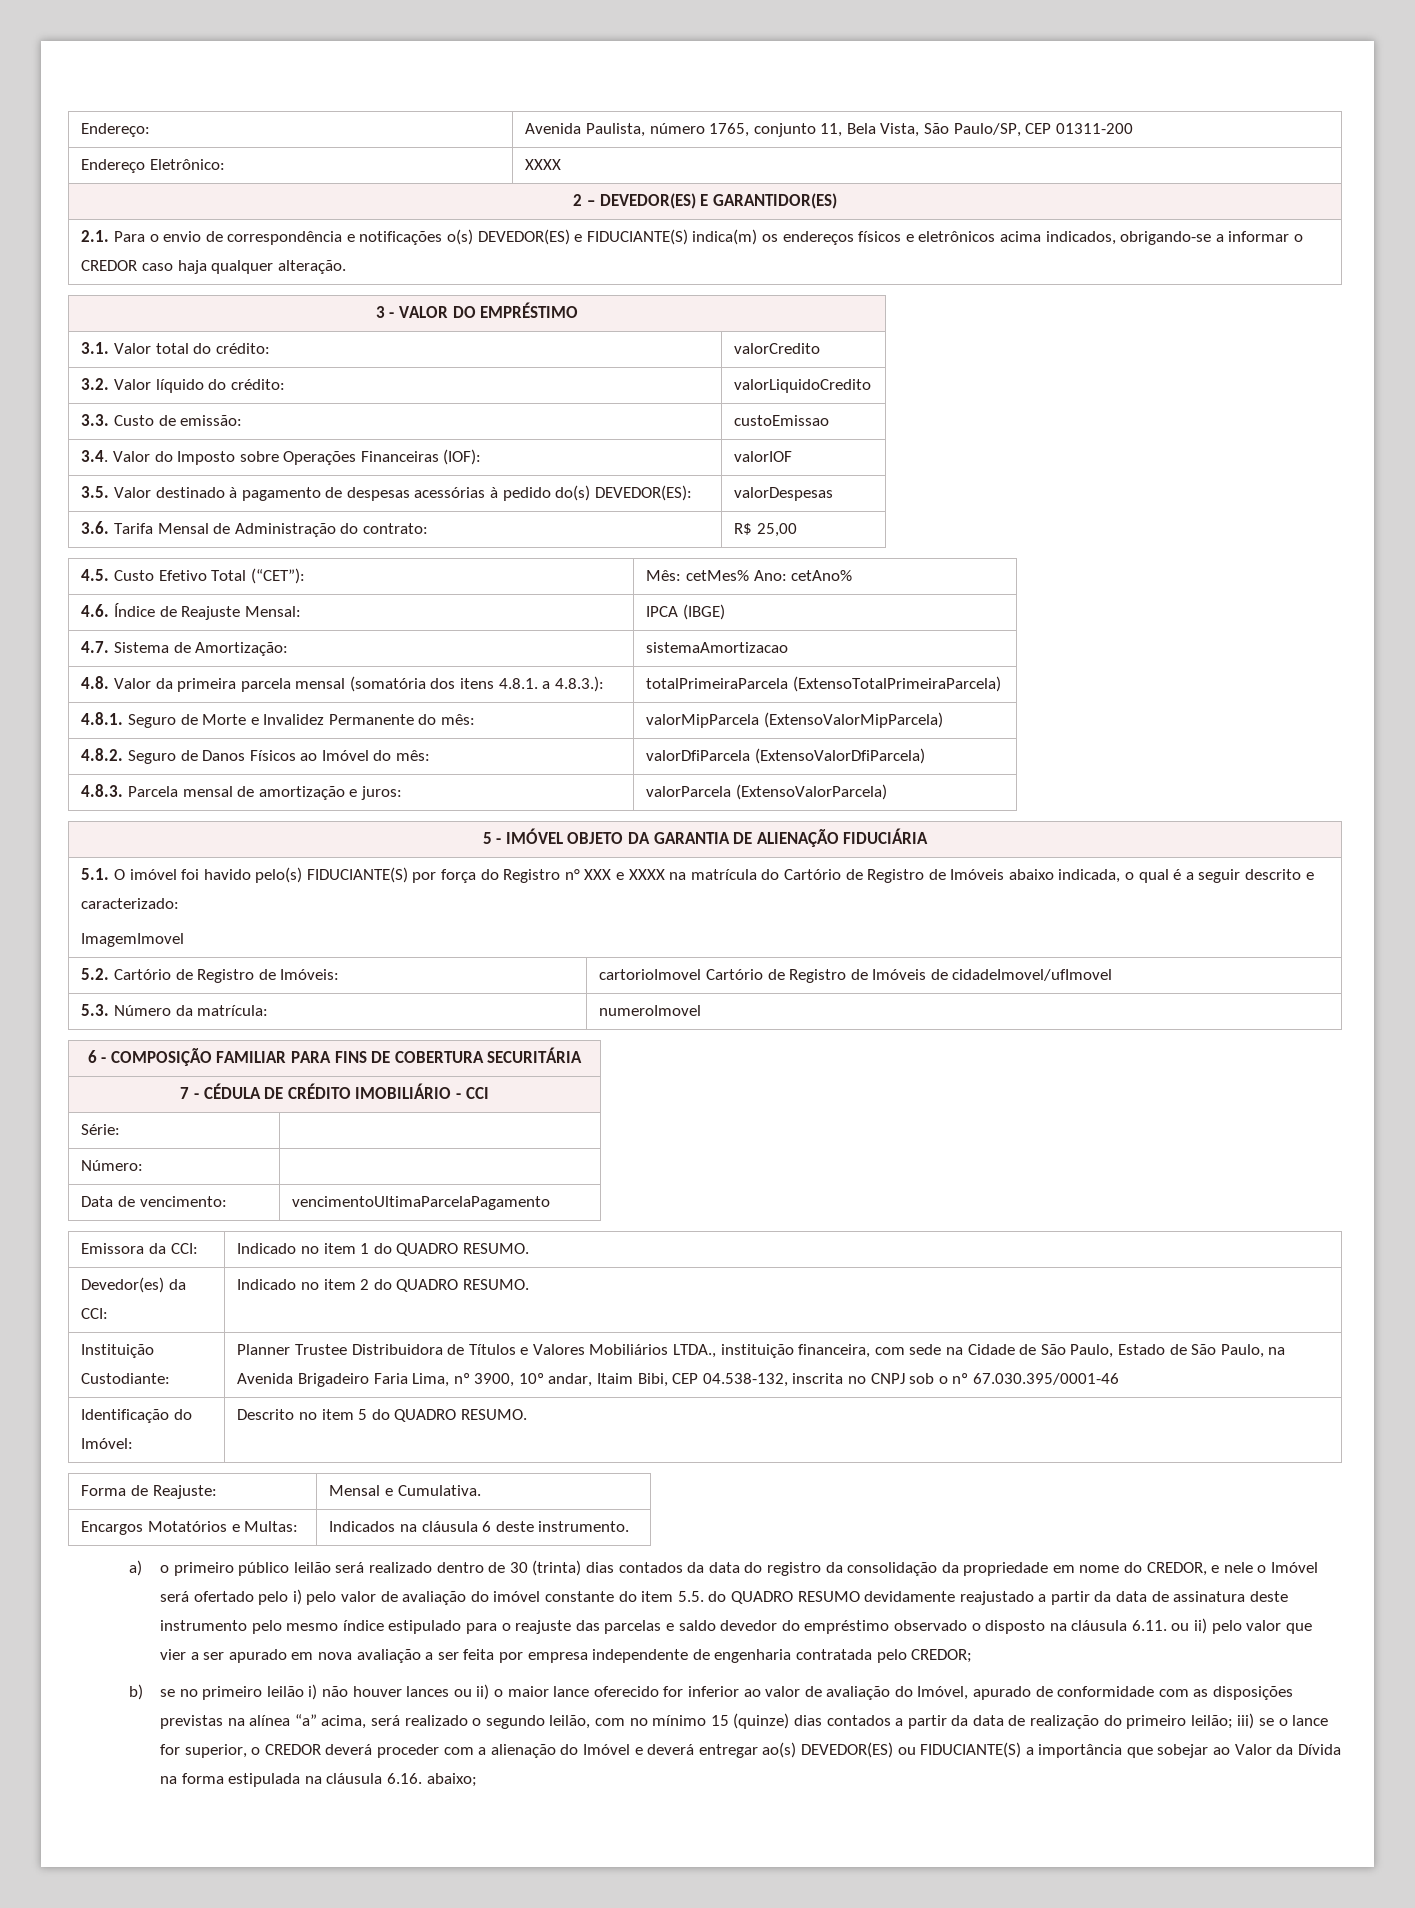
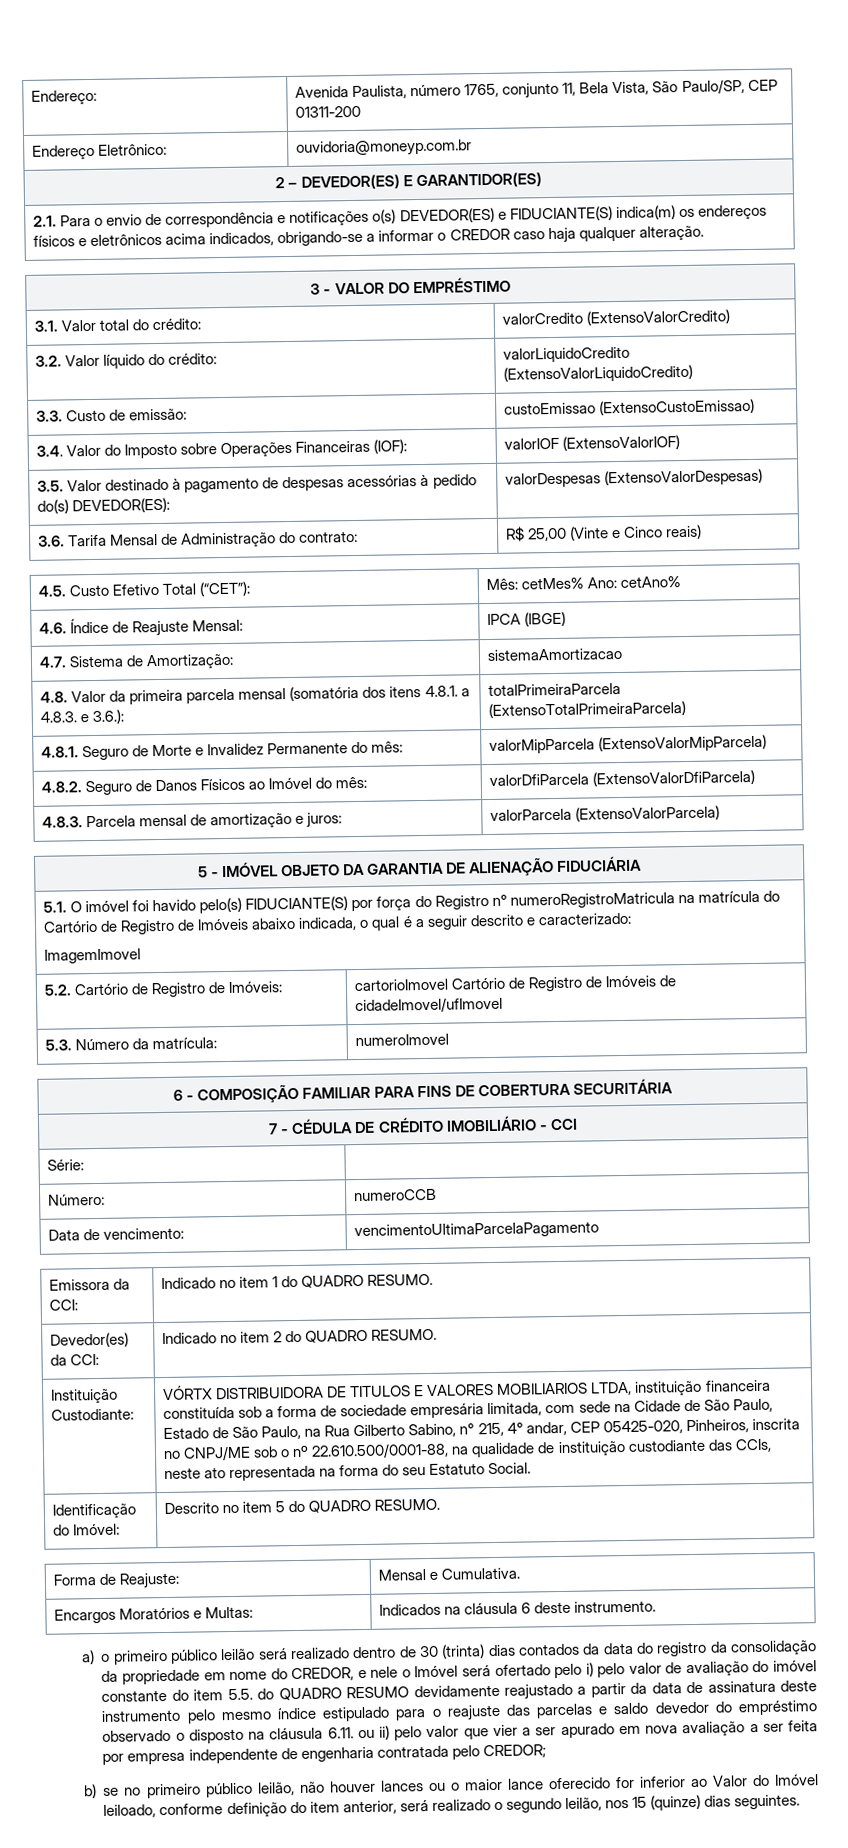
[525,159,562,170] XXXX -> [296,139,473,157] ouvidoria@moneyp.com.br
(821, 348) none -> [586,309,731,326] (ExtensoValorCredito)
(872, 386) none -> [503,364,694,383] (ExtensoValorLiquidoCredito)
(830, 420) none -> [599,398,756,416] (ExtensoCustoEmissao)
(793, 456) none -> [562,435,681,451] (ExtensoValorIOF)
(834, 494) none -> [604,468,764,487] (ExtensoValorDespesas)
(797, 530) none -> [569,524,703,541] (Vinte e Cinco reais)
[554,676,604,692] 4.8.3.): -> [40,709,125,725] 4.8.3. e 3.6.):
[584,869,665,880] XXX e XXXX -> [509,892,675,909] numeroRegistroMatricula
(144, 1165) none -> [354,1188,438,1202] numeroCCB
[237,1344,871,1358] Planner Trustee Distribuidora de Títulos e Valores Mobiliários LTDA., instituição financeira, -> [162,1379,771,1401] [163,1402,543,1420] VÓRTX DISTRIBUIDORA DE TITULOS E VALORES MOBILIARIOS LTDA, instituição financeira constituída sob a forma de sociedade empresária limitada,
[237,1373,788,1387] Avenida Brigadeiro Faria Lima, nº 3900, 10º andar, Itaim Bibi, CEP 04.538-132, -> [324,1419,749,1438] Rua Gilberto Sabino, n° 215, 4° andar, CEP 05425-020, Pinheiros,
[870,1373,905,1384] CNPJ -> [183,1445,252,1461] CNPJ/ME
[972,1373,1119,1385] 67.030.395/0001-46 -> [311,1438,772,1459] [164,1462,532,1482] 22.610.500/0001-88, na qualidade de instituição custodiante das CCIs, neste ato representada na forma do seu Estatuto Social.
[147,1521,227,1532] Motatórios -> [119,1607,191,1620] Moratórios
[266,1684,318,1700] leilão i) -> [205,1782,295,1798] público leilão,
[476,1684,490,1700] ii) -> (446, 1787) none
[765,1686,1293,1700] [160,1714,367,1729] valor de avaliação do Imóvel, apurado de conformidade com as disposições previstas na alínea “a” acima, -> [711,1774,819,1787] [103,1800,397,1818] Valor do Imóvel leiloado, conforme definição do item anterior,
[594,1713,1329,1729] [160,1742,1341,1758] [160,1773,477,1787] com no mínimo 15 (quinze) dias contados a partir da data de realização do primeiro leilão; iii) se o lance for superior, o CREDOR deverá proceder com a alienação do Imóvel e deverá entregar ao(s) DEVEDOR(ES) ou FIDUCIANTE(S) a importância que sobejar ao Valor da Dívida na forma estipulada na cláusula 6.16. abaixo; -> [604,1794,801,1811] nos 15 (quinze) dias seguintes.

